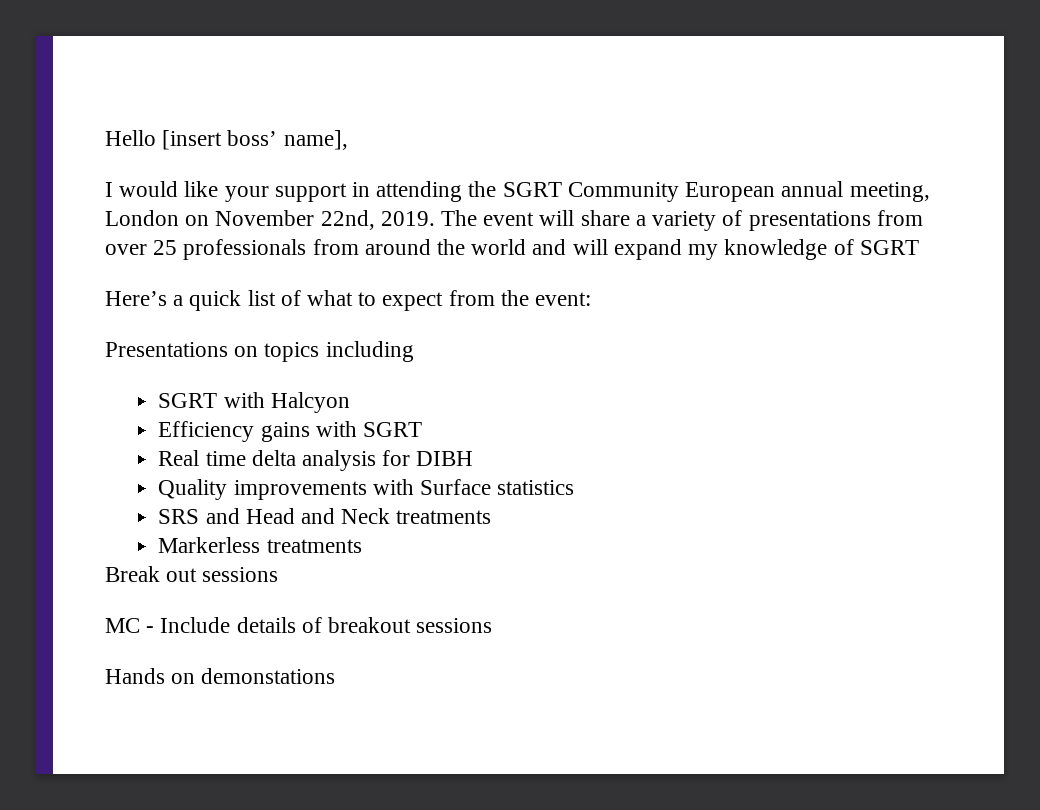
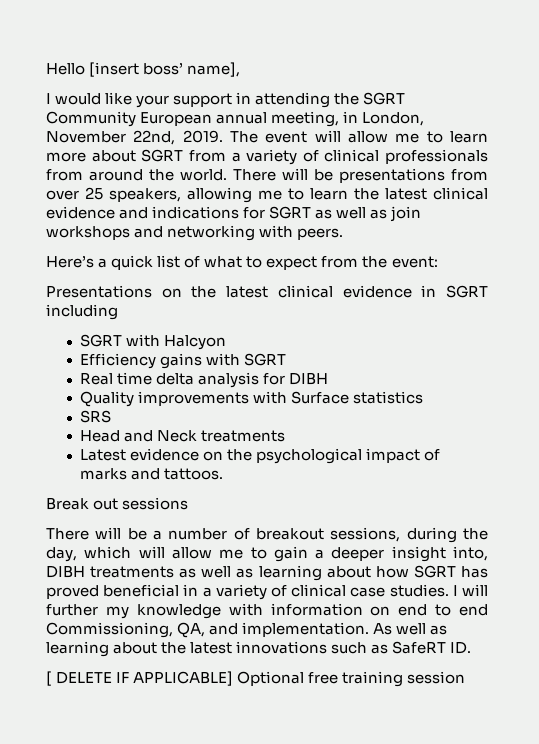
[105,210,210,226] London on -> [343,111,425,126] in London,
[580,210,923,231] [105,239,919,260] share a variety of presentations from over 25 professionals from around the world and will expand my knowledge of SGRT -> [348,131,488,143] [46,149,488,165] [46,168,488,183] [46,187,488,203] [46,206,422,222] [46,225,344,241] allow me to learn more about SGRT from a variety of clinical professionals from around the world. There will be presentations from over 25 speakers, allowing me to learn the latest clinical evidence and indications for SGRT as well as join workshops and networking with peers.
[264,342,320,362] topics -> [191,285,489,298] the latest clinical evidence in SGRT
[205,508,240,524] and -> (112, 416) //
[158,537,362,553] [105,566,279,582] [105,617,493,633] [105,668,336,684] Markerless treatments // Break out sessions // MC - Include details of breakout sessions // Hands on demonstations -> [80,448,441,464] [80,468,224,480] [46,497,189,510] [46,527,488,543] [46,546,489,562] [46,565,488,581] [46,584,488,600] [46,603,488,619] [46,622,448,638] [46,641,472,657] [46,671,466,687] Latest evidence on the psychological impact of marks and tattoos. // Break out sessions // There will be a number of breakout sessions, during the day, which will allow me to gain a deeper insight into, DIBH treatments as well as learning about how SGRT has proved beneficial in a variety of clinical case studies. I will further my knowledge with information on end to end Commissioning, QA, and implementation. As well as learning about the latest innovations such as SafeRT ID. // [ DELETE IF APPLICABLE] Optional free training session

